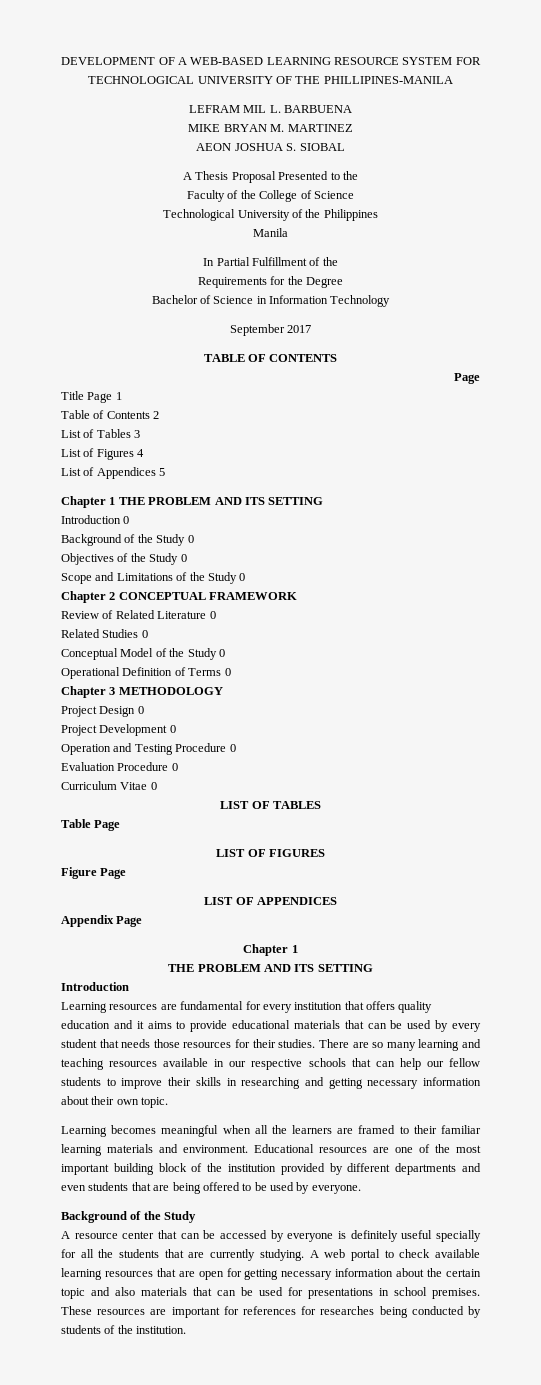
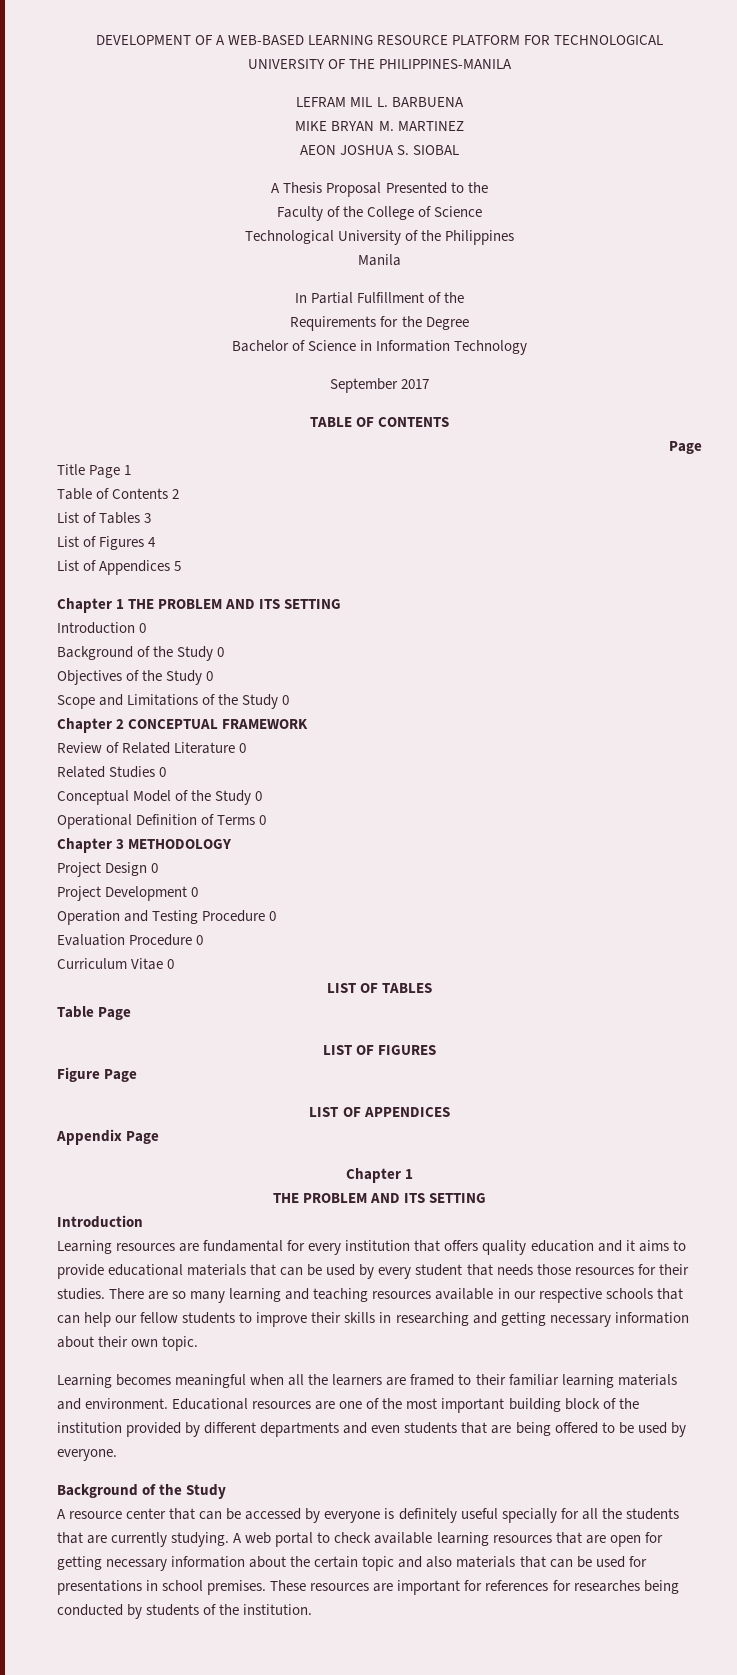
[402,57,453,65] SYSTEM -> [452,35,521,45] PLATFORM
[323,76,453,84] PHILLIPINES-MANILA -> [379,59,513,69] PHILIPPINES-MANILA

